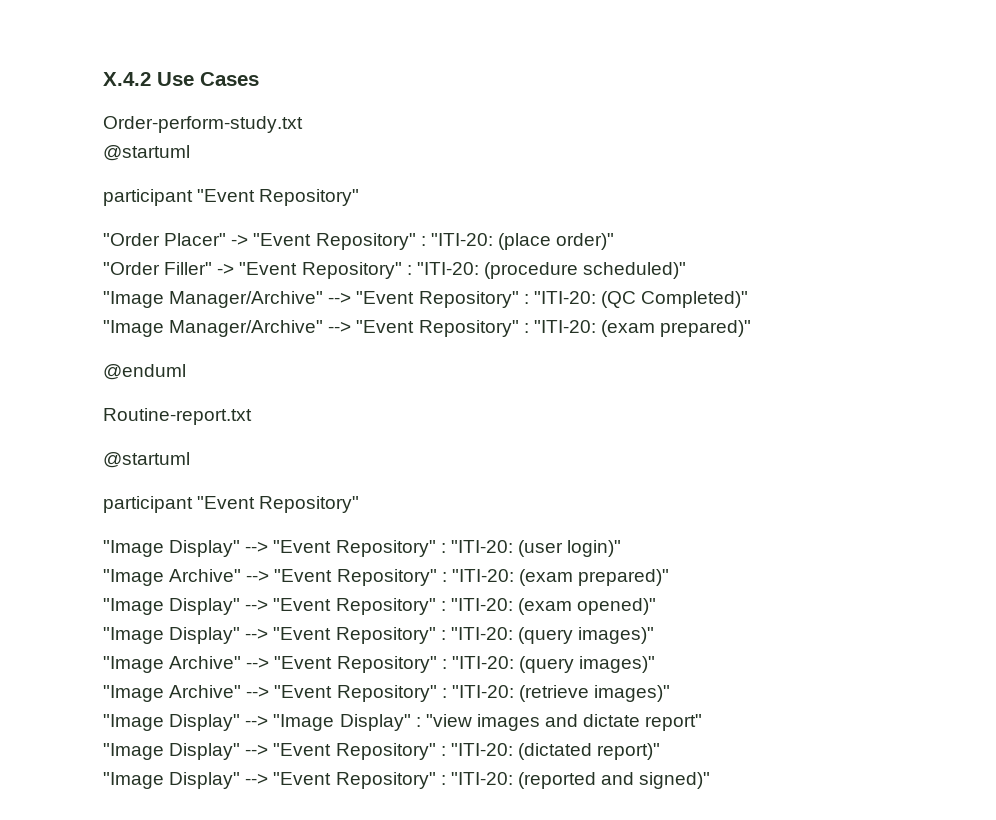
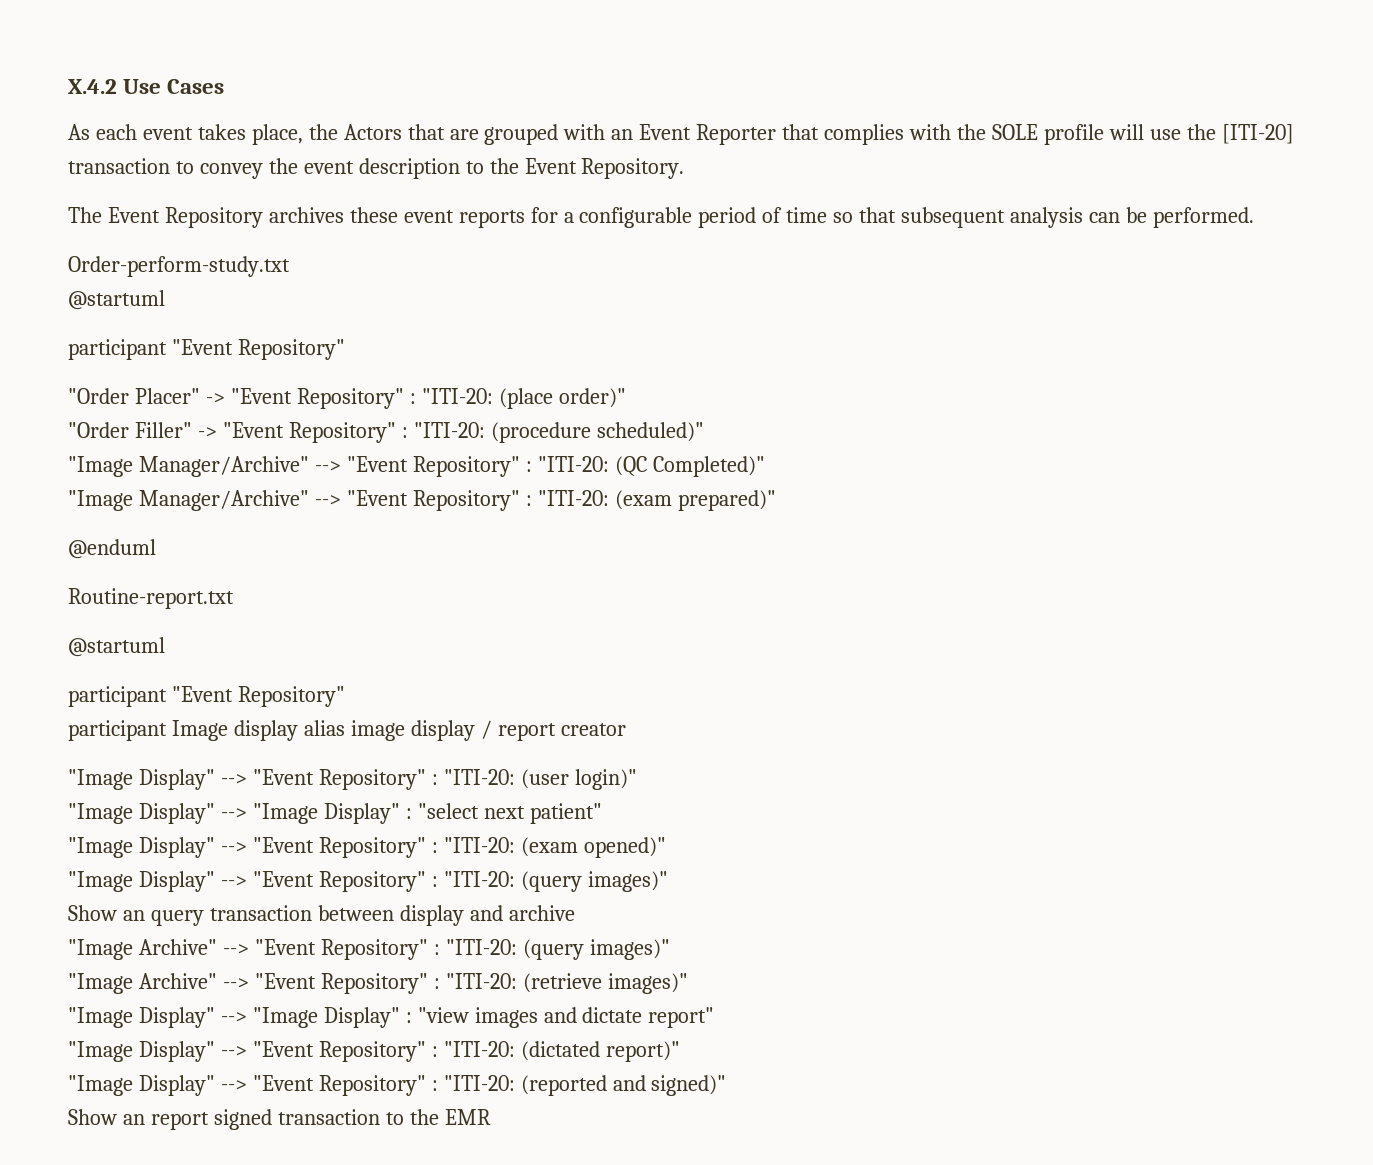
(259, 79) none -> [68,124,1294,145] [68,158,685,179] [68,207,1254,228] // As each event takes place, the Actors that are grouped with an Event Reporter that complies with the SOLE profile will use the [ITI-20] transaction to convey the event description to the Event Repository. // The Event Repository archives these event reports for a configurable period of time so that subsequent analysis can be performed.
(360, 504) none -> [68,720,626,741] // participant Image display alias image display / report creator
[169,569,670,586] Archive" --> "Event Repository" : "ITI-20: (exam prepared)" -> [138,803,602,824] Display" --> "Image Display" : "select next patient"
(655, 635) none -> [68,905,575,926] // Show an query transaction between display and archive
(711, 780) none -> [68,1109,491,1130] // Show an report signed transaction to the EMR

